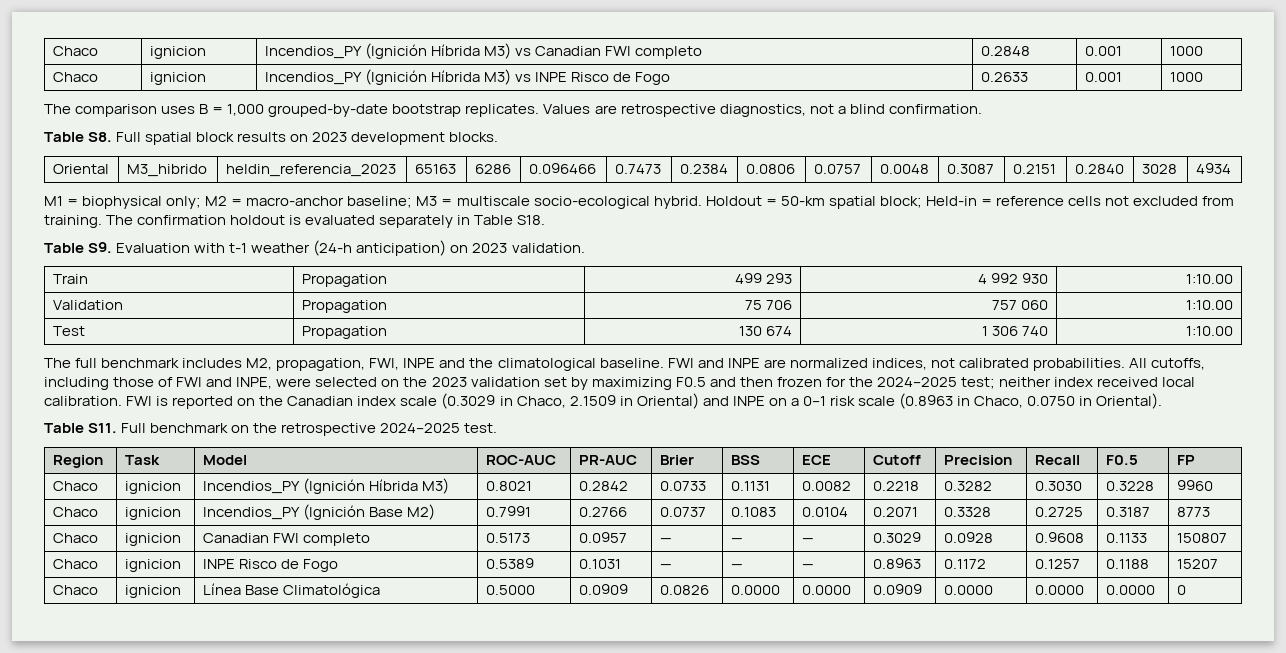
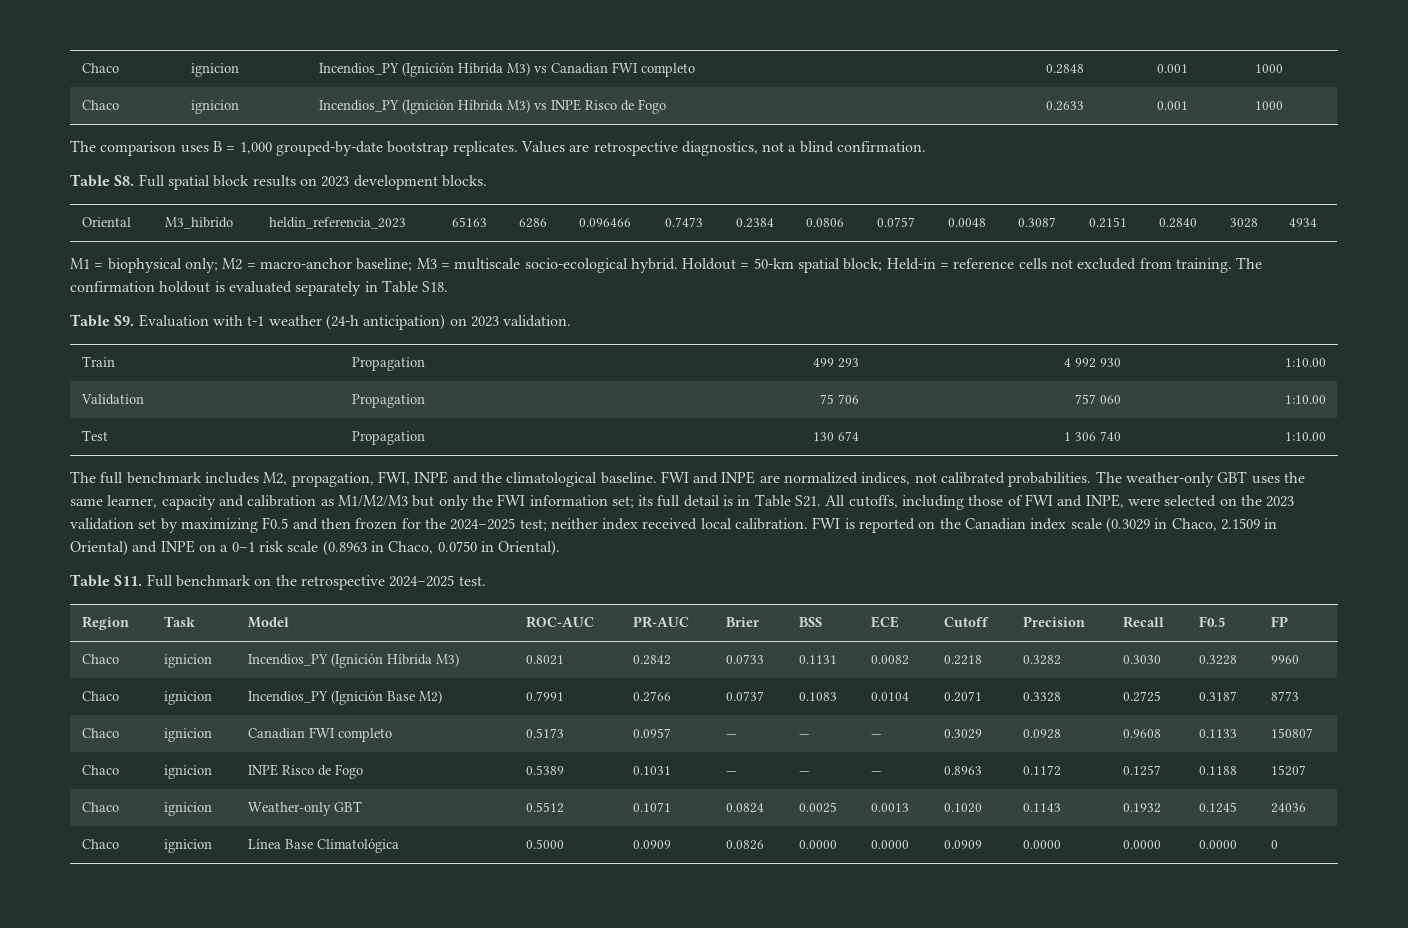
(1125, 364) none -> [1095,471,1306,487] [70,494,822,510] The weather-only GBT uses the same learner, capacity and calibration as M1/M2/M3 but only the FWI information set; its full detail is in Table S21.
(1218, 564) none -> [81,802,119,812] [163,802,212,816] [247,801,362,816] [525,802,564,813] [632,802,671,812] [725,803,764,813] [798,802,837,813] [870,803,909,812] [943,803,982,813] [1022,803,1061,812] [1122,803,1161,813] [1198,802,1237,813] [1270,803,1306,813] // Chaco | ignicion | Weather-only GBT | 0.5512 | 0.1071 | 0.0824 | 0.0025 | 0.0013 | 0.1020 | 0.1143 | 0.1932 | 0.1245 | 24036

